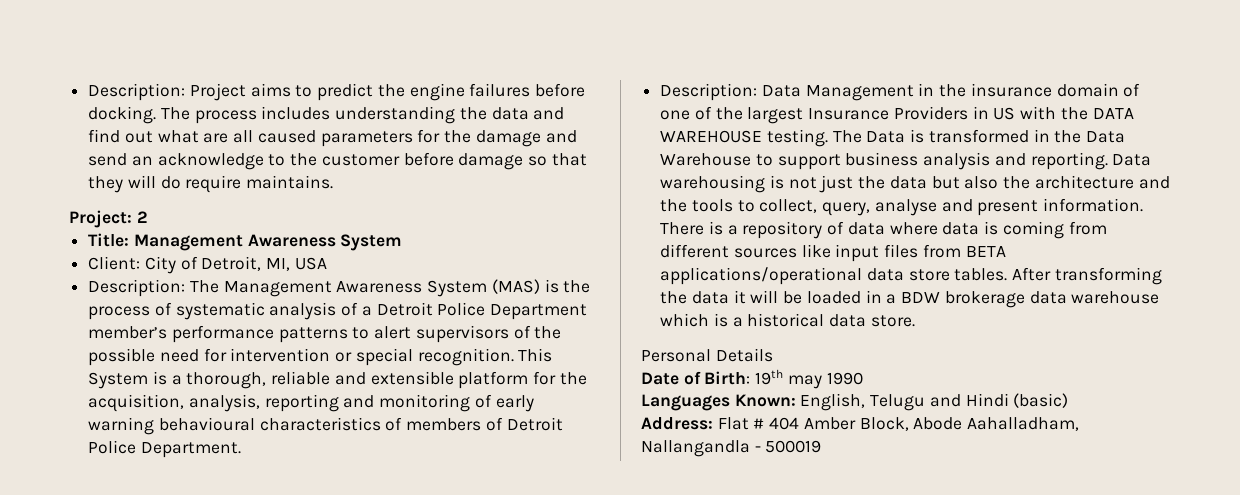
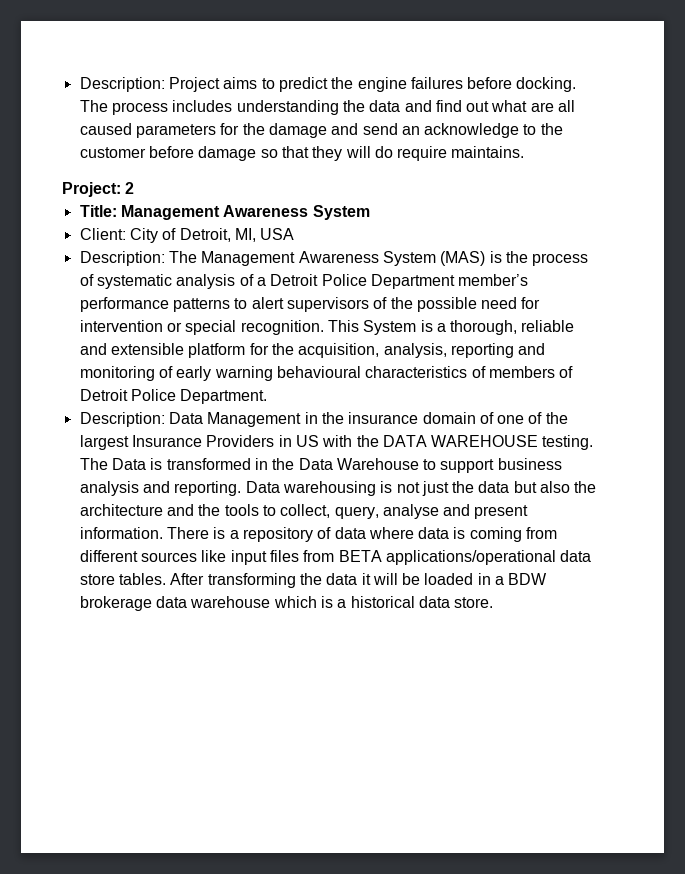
[641,348,773,362] [641,369,863,389] [641,393,1069,411] [641,417,1080,431] [641,440,822,457] // Personal Details // Date of Birth: 19th may 1990 // Languages Known: English, Telugu and Hindi (basic) // Address: Flat # 404 Amber Block, Abode Aahalladham, Nallangandla - 500019 -> (494, 602) none

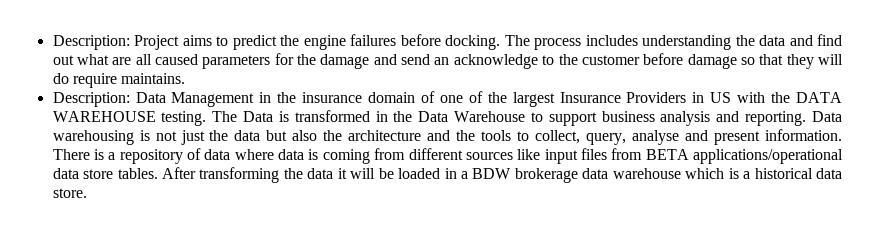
[62,182,135,197] [79,205,370,220] [79,228,295,243] [79,251,589,266] [79,274,529,289] [79,297,541,312] [79,320,575,335] [79,343,546,358] [79,366,574,381] [79,389,268,404] // Project: 2 // Title: Management Awareness System // Client: City of Detroit, MI, USA // Description: The Management Awareness System (MAS) is the process of systematic analysis of a Detroit Police Department member’s performance patterns to alert supervisors of the possible need for intervention or special recognition. This System is a thorough, reliable and extensible platform for the acquisition, analysis, reporting and monitoring of early warning behavioural characteristics of members of Detroit Police Department. -> (186, 78) none

